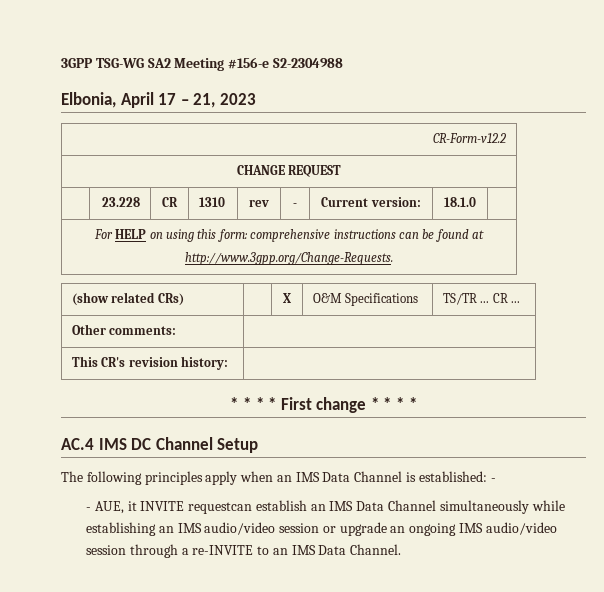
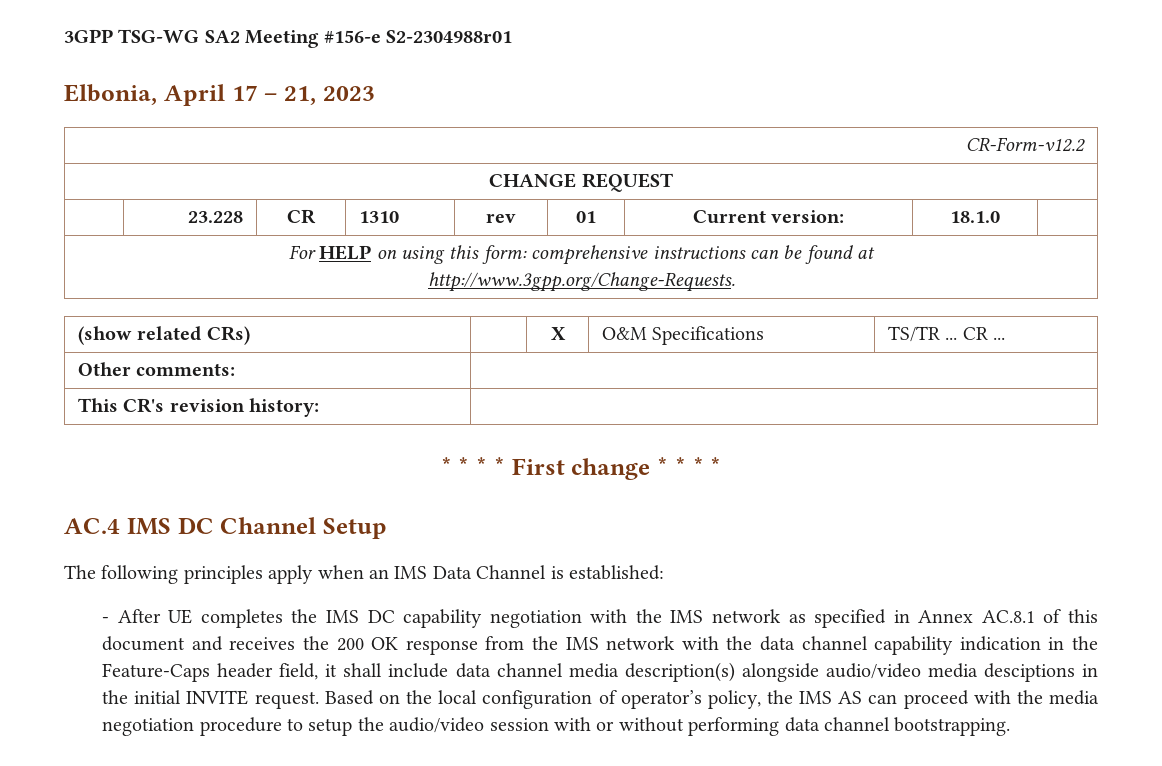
[272,58,343,68] S2-2304988 -> [386,30,512,43] S2-2304988r01
[293,203,297,207] - -> [576,211,596,223] 01
[490,478,496,482] [85,500,565,514] [85,522,557,536] [85,544,402,558] - // - AUE, it INVITE requestcan establish an IMS Data Channel simultaneously while establishing an IMS audio/video session or upgrade an ongoing IMS audio/video session through a re-INVITE to an IMS Data Channel. -> [102,609,1099,628] [102,636,1098,655] [102,662,1098,682] [102,690,1099,709] [102,717,1011,736] // - After UE completes the IMS DC capability negotiation with the IMS network as specified in Annex AC.8.1 of this document and receives the 200 OK response from the IMS network with the data channel capability indication in the Feature-Caps header field, it shall include data channel media description(s) alongside audio/video media desciptions in the initial INVITE request. Based on the local configuration of operator’s policy, the IMS AS can proceed with the media negotiation procedure to setup the audio/video session with or without performing data channel bootstrapping.

